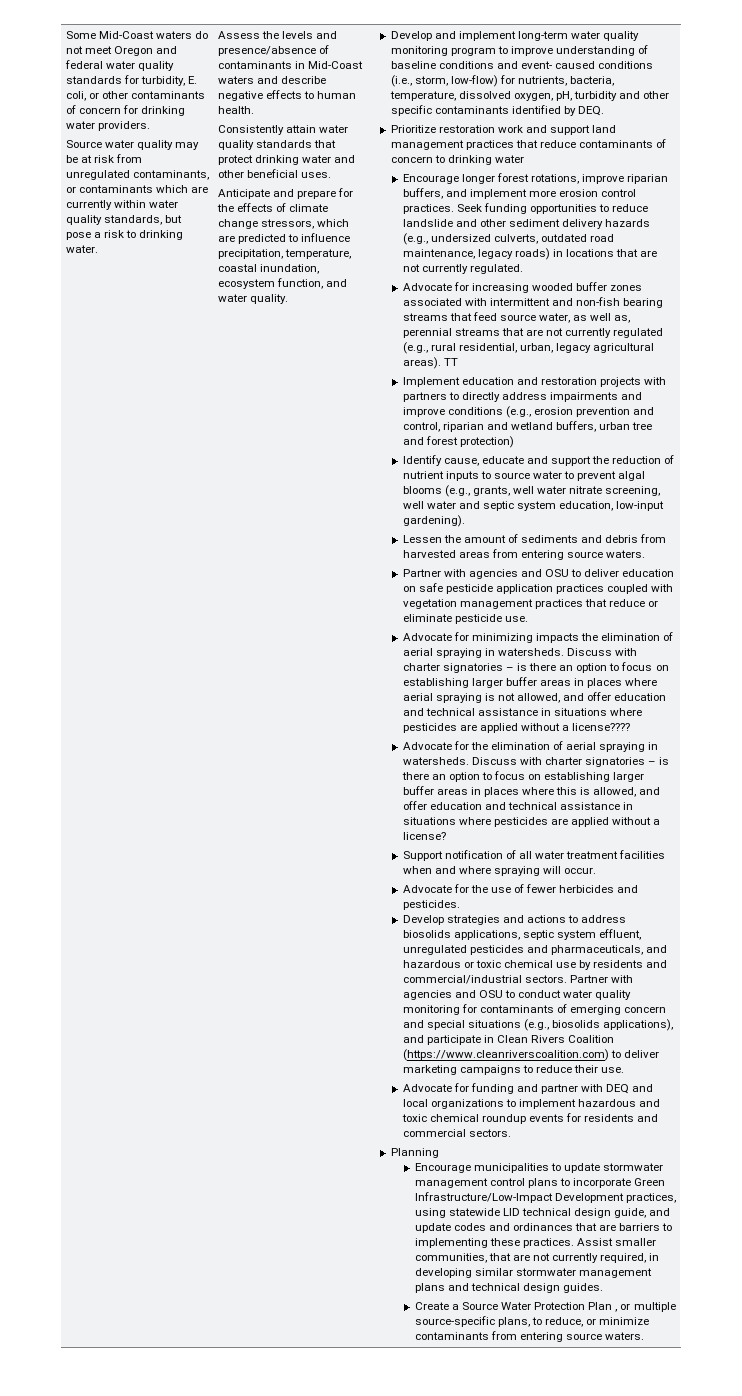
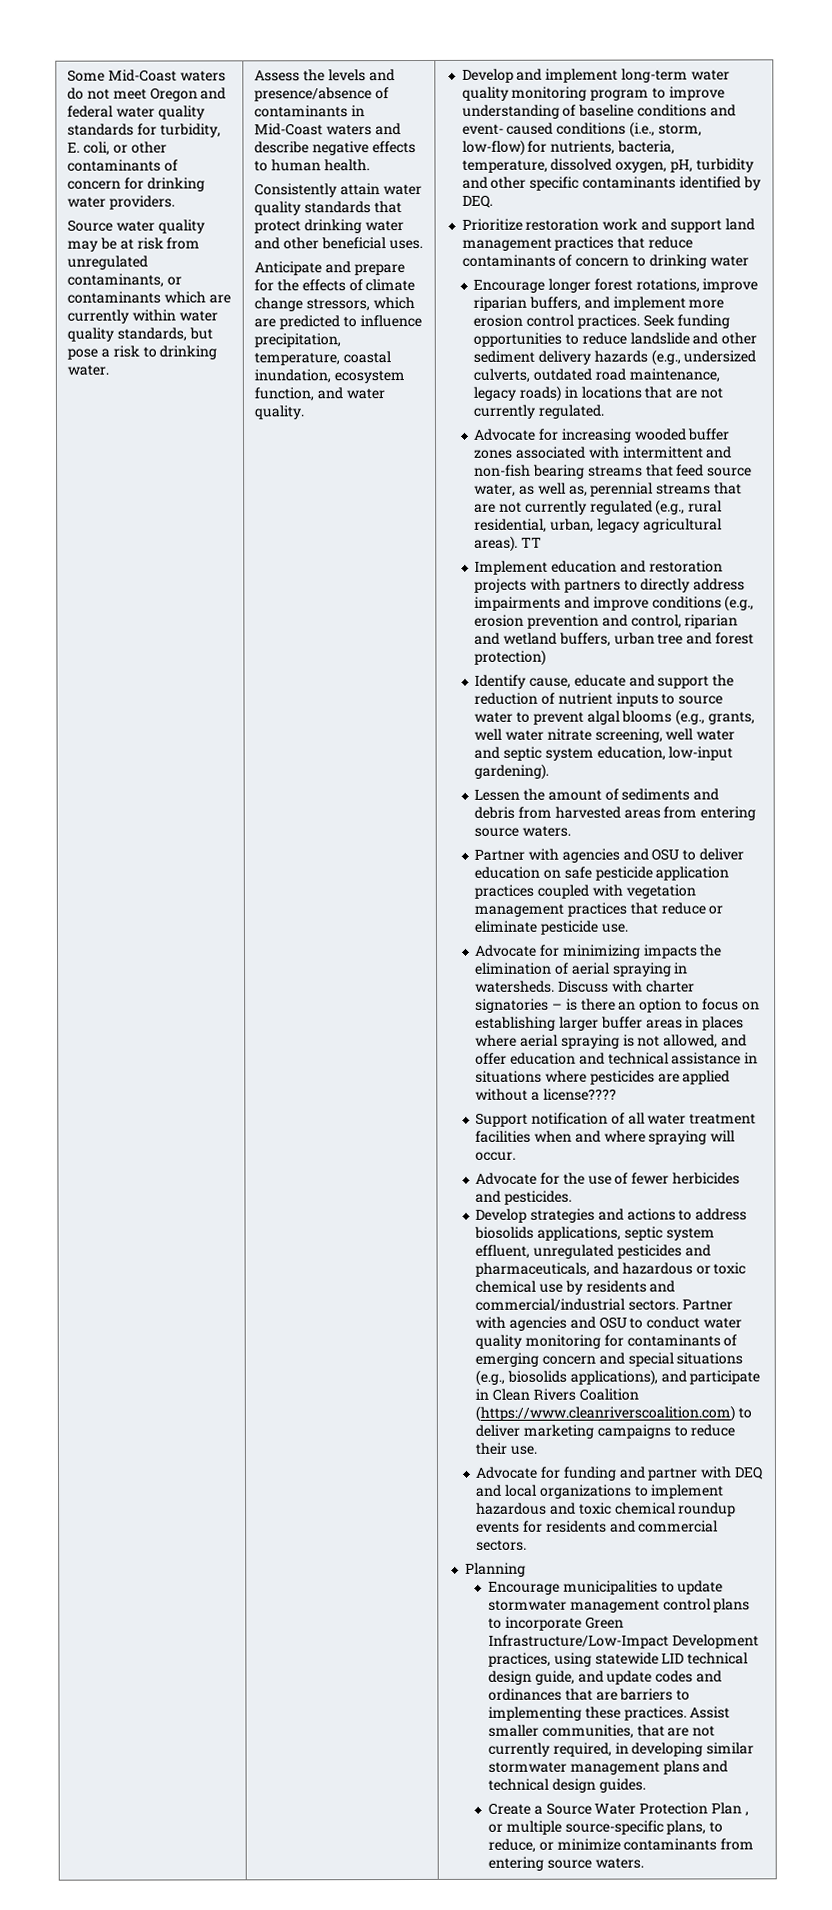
[402,741,659,752] [402,757,670,767] [401,771,645,782] [402,786,661,797] [402,801,634,810] [402,817,661,827] [402,832,446,840] // Advocate for the elimination of aerial spraying in watersheds. Discuss with charter signatories – is there an option to focus on establishing larger buffer areas in places where this is allowed, and offer education and technical assistance in situations where pesticides are applied without a license? -> (617, 1094) none

